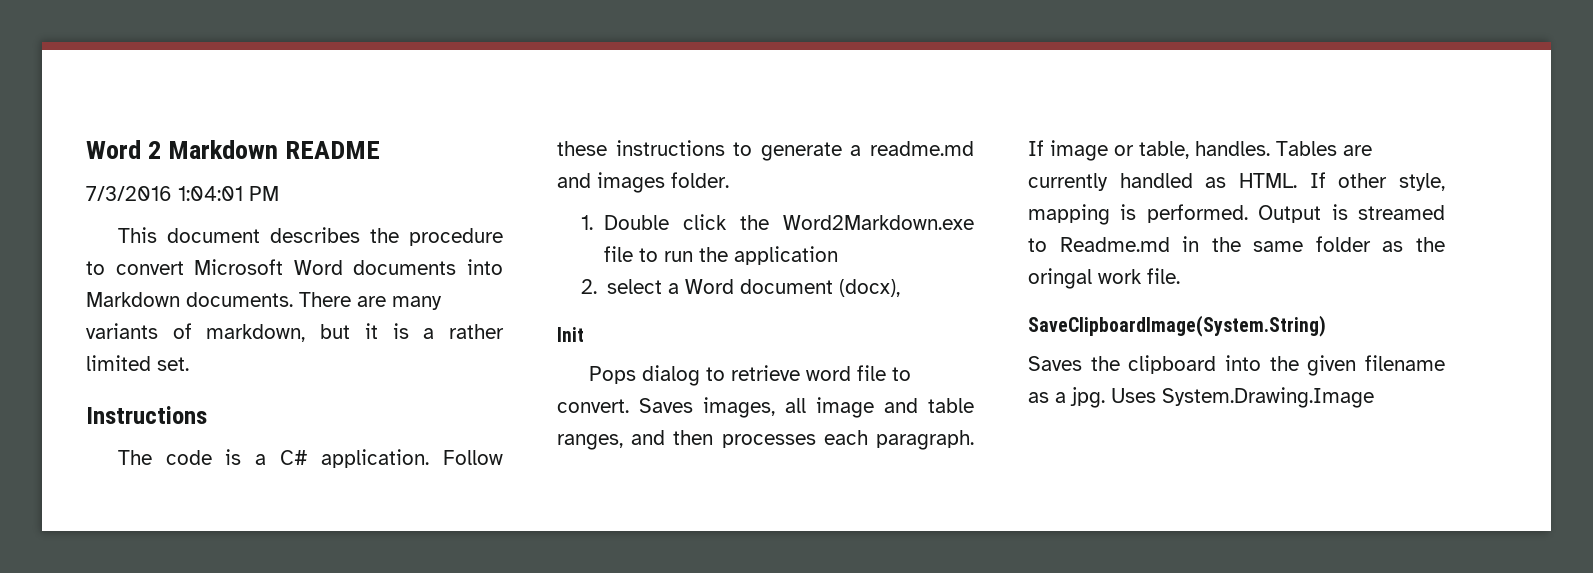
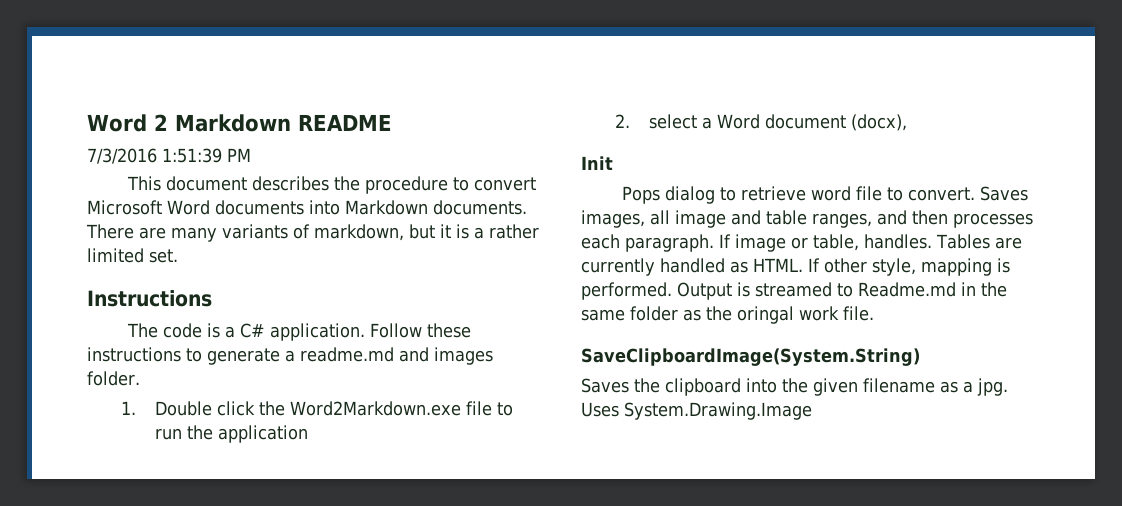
[178,186,243,201] 1:04:01 -> [162,148,222,163] 1:51:39

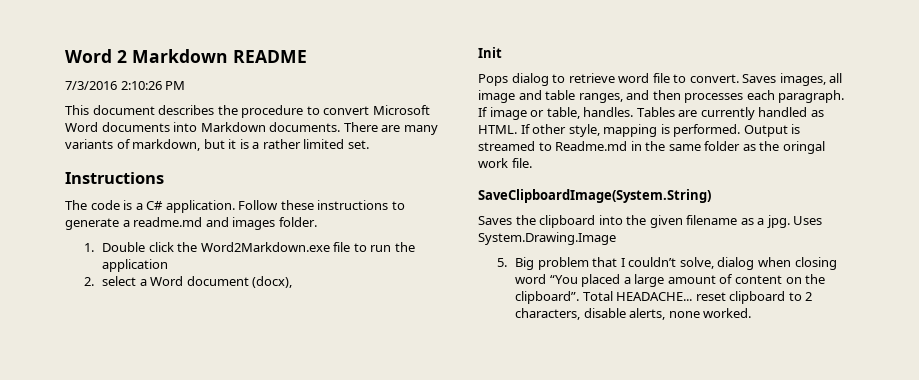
[162,148,222,163] 1:51:39 -> [120,81,162,90] 2:10:26
(812, 411) none -> [496,257,837,270] [515,274,826,287] [515,291,813,304] [515,308,752,320] // 5. Big problem that I couldn’t solve, dialog when closing word “You placed a large amount of content on the clipboard”. Total HEADACHE... reset clipboard to 2 characters, disable alerts, none worked.

